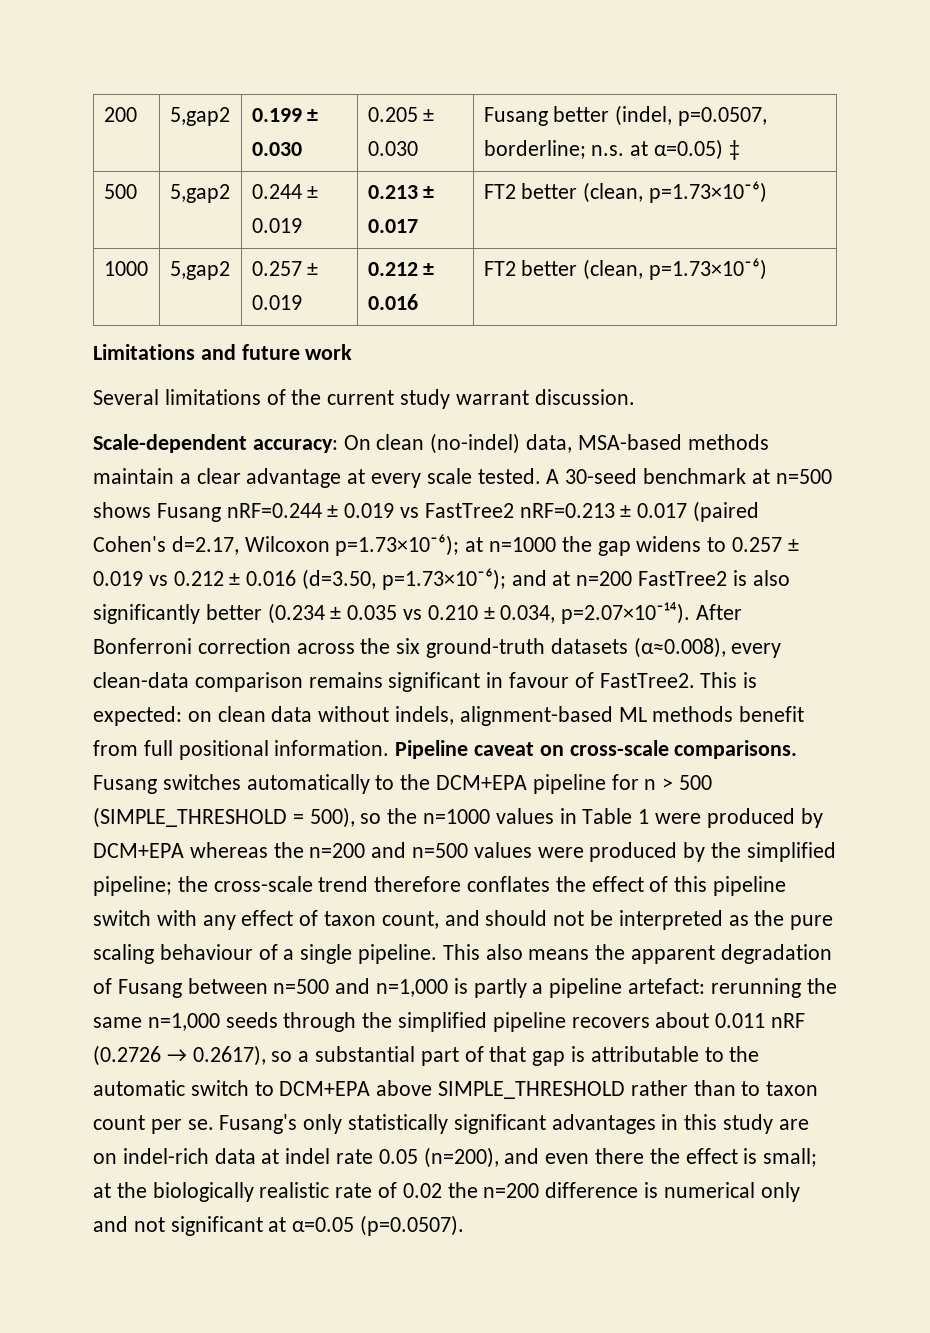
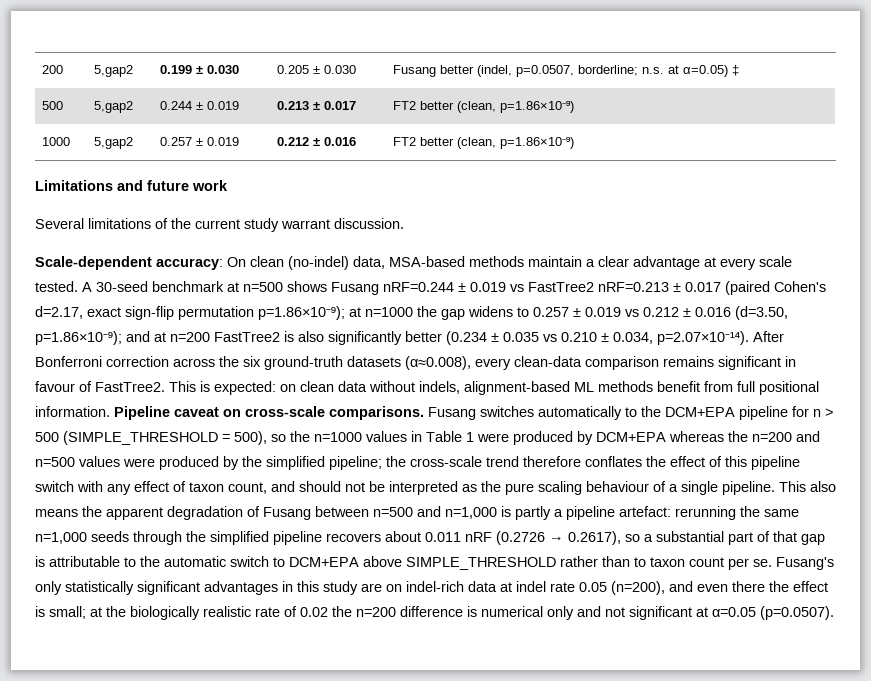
[649,181,768,203] p=1.73×10⁻⁶) -> [499,101,574,113] p=1.86×10⁻⁹)
[649,258,768,280] p=1.73×10⁻⁶) -> [499,137,574,149] p=1.86×10⁻⁹)
[244,534,460,556] Wilcoxon p=1.73×10⁻⁶); -> [87,306,345,320] exact sign-flip permutation p=1.86×10⁻⁹);
[381,568,506,590] p=1.73×10⁻⁶); -> [35,331,122,345] p=1.86×10⁻⁹);

